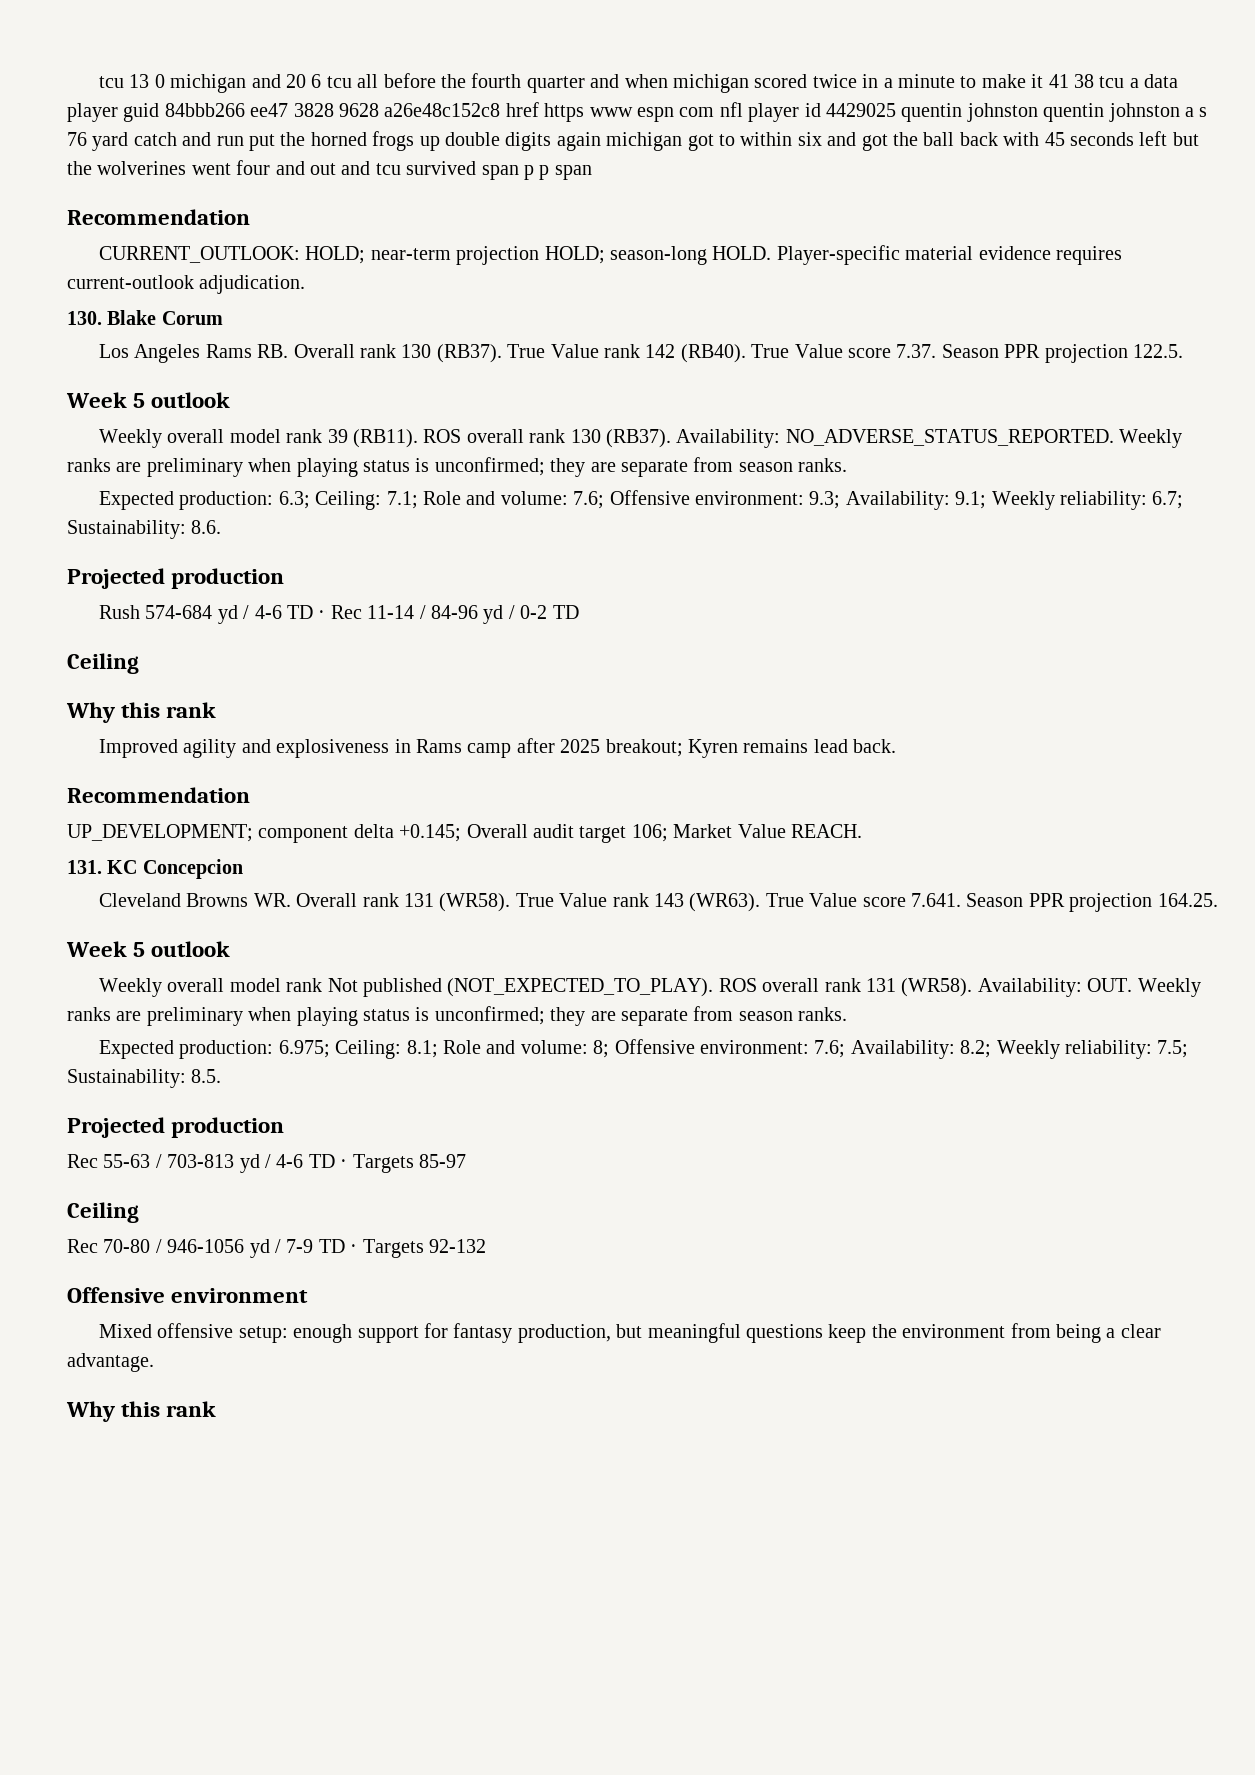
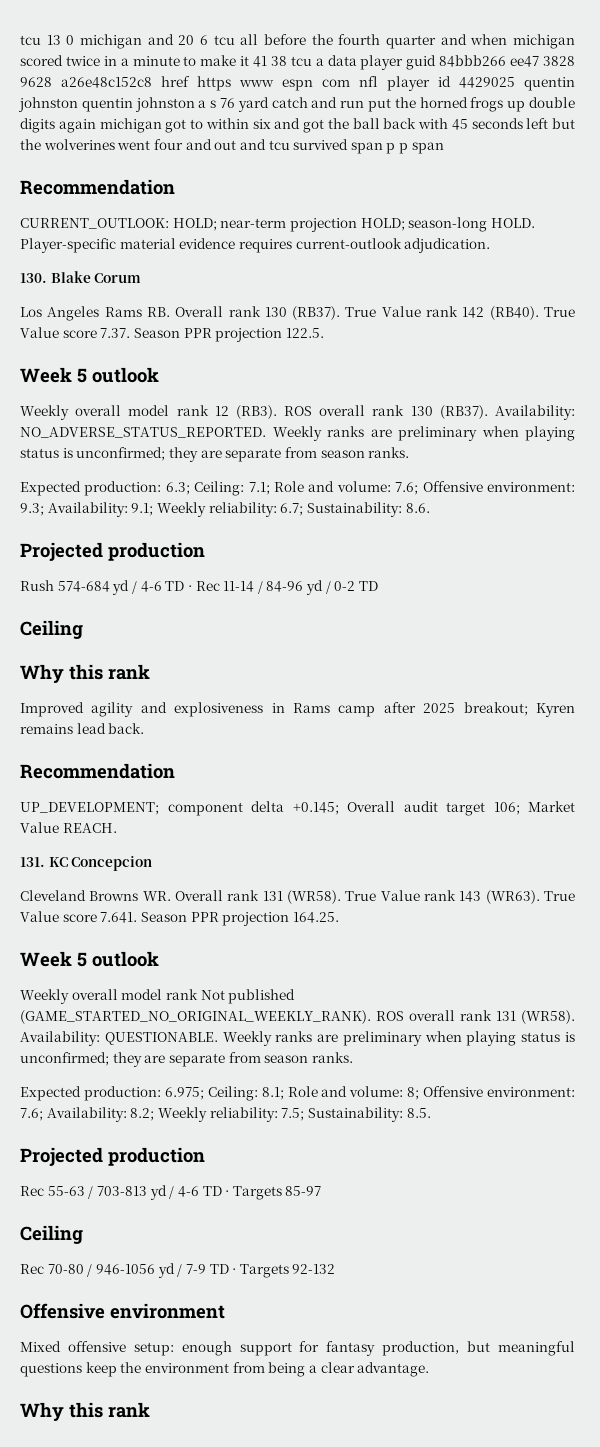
[327,429,418,448] 39 (RB11). -> [214,405,277,419] 12 (RB3).
[447,978,714,997] (NOT_EXPECTED_TO_PLAY). -> [20,1010,371,1024] (GAME_STARTED_NO_ORIGINAL_WEEKLY_RANK).
[1087,978,1133,992] OUT. -> [104,1032,218,1045] QUESTIONABLE.

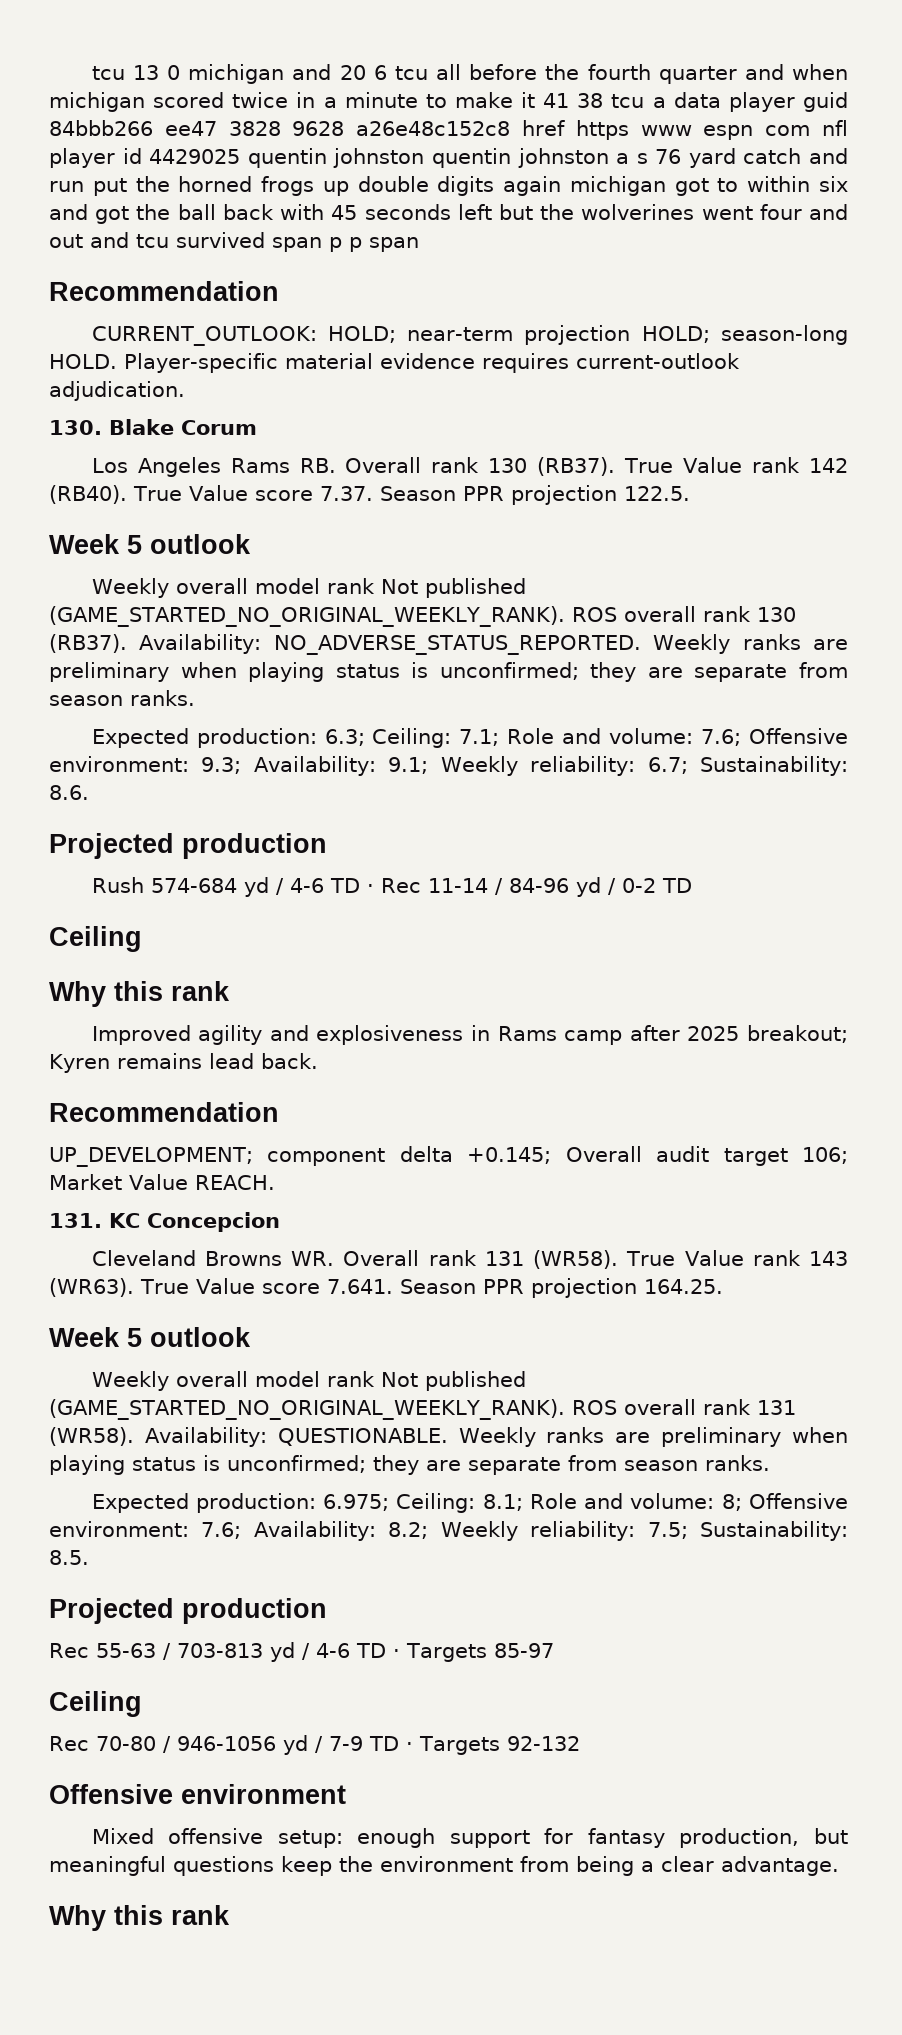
[214,405,277,419] 12 (RB3). -> [380,578,526,598] [49,606,565,627] Not published (GAME_STARTED_NO_ORIGINAL_WEEKLY_RANK).

